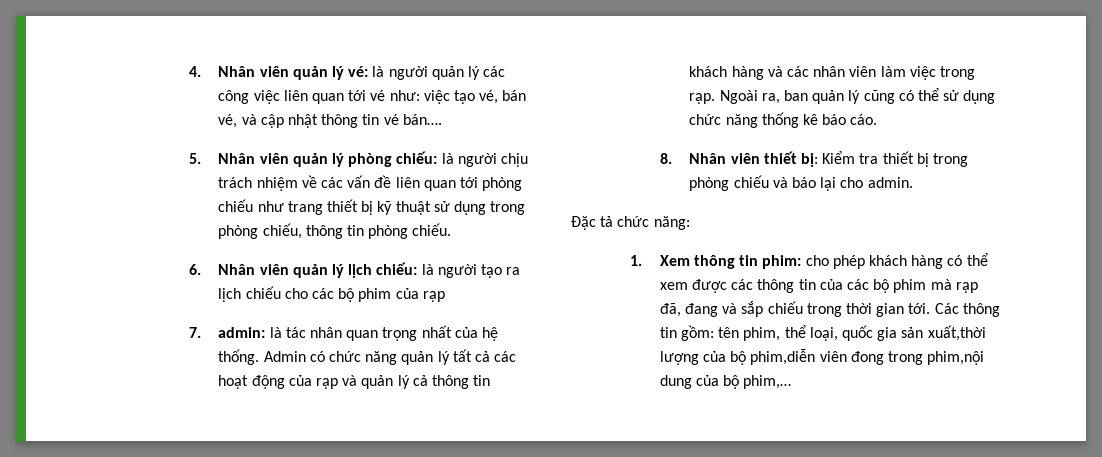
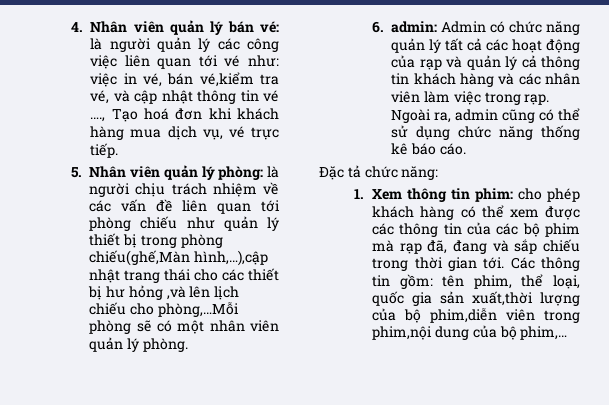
(345, 73) none -> [227,21,254,33] bán
[453,90,475,104] tạo -> [123,73,137,84] in
(527, 95) none -> [199,72,279,87] vé,kiểm tra
[402,114,442,125] bán…. -> [90,108,279,122] [90,126,280,140] [90,143,119,158] …., Tạo hoá đơn khi khách hàng mua dịch vụ, vé trực tiếp.
[348,151,438,167] phòng chiếu: -> [218,166,264,180] phòng:
[287,199,526,215] [218,223,452,239] [188,262,521,278] [218,286,445,302] [188,325,498,341] [218,349,260,365] trang thiết bị kỹ thuật sử dụng trong phòng chiếu, thông tin phòng chiếu. // 6. Nhân viên quản lý lịch chiếu: là người tạo ra lịch chiếu cho các bộ phim của rạp // 7. admin: là tác nhân quan trọng nhất của hệ thống. -> [223,216,279,231] [89,233,223,248] [89,250,268,266] [89,268,279,283] [88,285,240,300] [89,302,239,317] [89,320,279,334] [89,337,188,352] [372,21,438,33] quản lý thiết bị trong phòng chiếu(ghế,Màn hình,…),cập nhật trang thái cho các thiết bị hư hỏng ,và lên lịch chiếu cho phòng,…Mỗi phòng sẽ có một nhân viên quản lý phòng. // 6. admin:
[784,90,861,104] ban quản lý -> [455,109,499,121] admin
[659,151,968,167] [689,175,913,191] // 8. Nhân viên thiết bị: Kiểm tra thiết bị trong phòng chiếu và báo lại cho admin. -> (466, 149) none
[850,351,884,365] đong -> (536, 315) none

